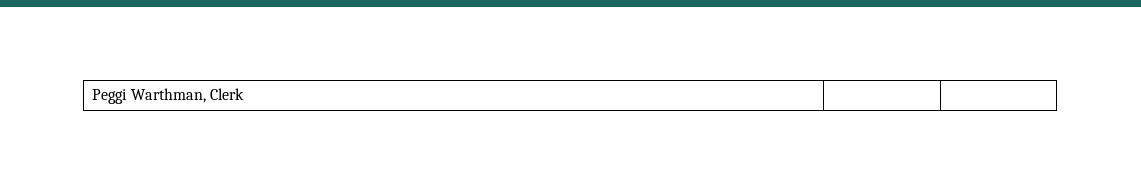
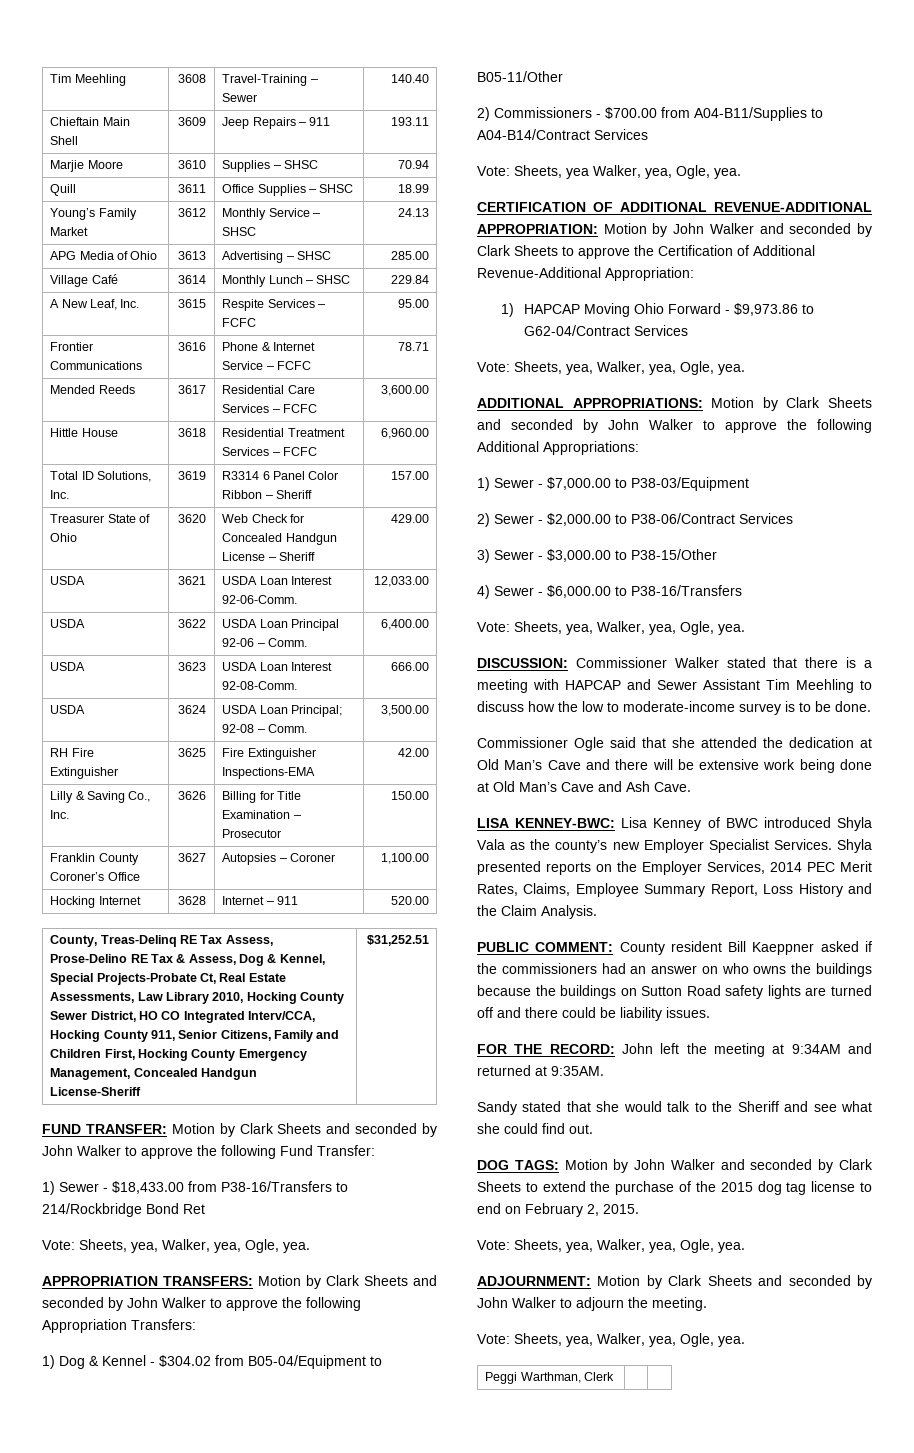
(92, 96) none -> [50,74,126,86] [177,74,206,83] [222,74,318,86] [222,93,258,102] [390,74,429,83] [50,117,130,126] [50,136,79,145] [177,117,206,126] [222,117,331,129] [390,117,429,126] [50,160,123,172] [177,160,206,169] [222,160,318,172] [397,160,429,169] [50,184,77,196] [177,184,206,193] [222,184,354,196] [397,184,429,193] [50,208,137,220] [50,227,89,236] [177,208,206,217] [222,208,320,220] [222,227,257,236] [397,208,429,217] [50,251,158,260] [177,251,206,260] [222,251,331,263] [390,251,429,260] [50,274,118,287] [177,275,206,284] [222,275,351,287] [390,275,429,284] [50,299,140,310] [177,299,206,308] [222,299,325,311] [222,318,257,327] [397,299,429,308] [50,342,94,351] [50,361,143,370] [177,342,206,351] [222,342,315,351] [222,361,311,370] [397,342,429,351] [50,385,135,394] [177,385,206,394] [222,385,315,394] [222,404,317,413] [380,385,429,396] [50,428,118,437] [177,428,206,437] [222,428,345,437] [222,447,317,456] [380,428,429,439] [50,471,151,482] [50,490,70,499] [177,471,206,480] [222,471,339,480] [222,490,312,499] [390,471,429,480] [50,514,150,523] [50,533,78,542] [177,514,206,523] [222,514,304,523] [222,533,337,545] [222,552,315,561] [390,514,429,523] [50,576,86,585] [177,576,206,585] [222,576,332,585] [222,595,298,604] [373,576,429,587] [50,619,86,628] [177,619,206,628] [222,619,339,631] [222,638,307,647] [380,619,429,630] [50,662,86,671] [177,662,206,671] [222,662,332,671] [222,681,298,690] [390,662,429,671] [50,705,86,714] [177,705,206,714] [222,705,342,717] [222,724,307,733] [380,705,429,716] [50,748,94,757] [50,767,119,779] [177,748,206,757] [222,748,316,760] [222,767,316,779] [397,748,429,757] [50,791,151,803] [50,810,70,819] [177,791,206,800] [222,791,301,803] [222,810,301,819] [222,829,282,838] [390,791,429,800] [50,853,139,865] [50,872,140,881] [177,853,206,862] [222,853,335,865] [380,853,429,864] [50,896,141,908] [177,896,206,905] [222,896,298,905] [390,896,429,905] [50,935,273,947] [50,954,325,966] [50,973,286,985] [50,992,345,1004] [50,1011,316,1023] [50,1030,340,1042] [50,1049,307,1061] [50,1068,257,1080] [50,1087,142,1096] [366,935,429,946] [42,1123,437,1137] [42,1145,375,1159] [42,1181,348,1195] [42,1203,205,1217] [42,1239,310,1253] [42,1275,437,1289] [42,1297,361,1311] [42,1319,196,1333] [42,1355,382,1369] [477,71,563,82] [477,107,823,121] [477,129,648,140] [477,165,741,179] [477,202,872,212] [477,223,872,237] [477,245,815,259] [477,267,694,281] [500,303,815,317] [524,325,689,336] [477,361,745,375] [477,397,872,411] [477,419,872,433] [477,441,639,455] [477,477,749,491] [477,513,793,527] [477,549,717,563] [477,585,742,599] [477,621,745,635] [477,657,872,668] [477,679,872,693] [477,701,871,715] [477,737,872,751] [477,759,872,773] [477,781,691,792] [477,817,872,831] [477,839,872,853] [477,861,872,875] [477,883,872,897] [477,905,597,919] [477,941,872,955] [477,963,872,977] [477,985,872,999] [477,1007,710,1021] [477,1043,872,1057] [477,1065,604,1076] [477,1101,872,1115] [477,1123,593,1134] [477,1159,873,1173] [477,1181,872,1195] [477,1203,639,1217] [477,1239,745,1253] [477,1275,872,1289] [477,1297,707,1311] [477,1333,745,1347] Tim Meehling | 3608 | Travel-Training – Sewer | 140.40 // Chieftain Main Shell | 3609 | Jeep Repairs – 911 | 193.11 // Marjie Moore | 3610 | Supplies – SHSC | 70.94 // Quill | 3611 | Office Supplies – SHSC | 18.99 // Young’s Family Market | 3612 | Monthly Service – SHSC | 24.13 // APG Media of Ohio | 3613 | Advertising – SHSC | 285.00 // Village Café | 3614 | Monthly Lunch – SHSC | 229.84 // A New Leaf, Inc. | 3615 | Respite Services – FCFC | 95.00 // Frontier Communications | 3616 | Phone & Internet Service – FCFC | 78.71 // Mended Reeds | 3617 | Residential Care Services – FCFC | 3,600.00 // Hittle House | 3618 | Residential Treatment Services – FCFC | 6,960.00 // Total ID Solutions, Inc. | 3619 | R3314 6 Panel Color Ribbon – Sheriff | 157.00 // Treasurer State of Ohio | 3620 | Web Check for Concealed Handgun License – Sheriff | 429.00 // USDA | 3621 | USDA Loan Interest 92-06-Comm. | 12,033.00 // USDA | 3622 | USDA Loan Principal 92-06 – Comm. | 6,400.00 // USDA | 3623 | USDA Loan Interest 92-08-Comm. | 666.00 // USDA | 3624 | USDA Loan Principal; 92-08 – Comm. | 3,500.00 // RH Fire Extinguisher | 3625 | Fire Extinguisher Inspections-EMA | 42.00 // Lilly & Saving Co., Inc. | 3626 | Billing for Title Examination – Prosecutor | 150.00 // Franklin County Coroner’s Office | 3627 | Autopsies – Coroner | 1,100.00 // Hocking Internet | 3628 | Internet – 911 | 520.00 // County, Treas-Delinq RE Tax Assess, Prose-Delino RE Tax & Assess, Dog & Kennel, Special Projects-Probate Ct, Real Estate Assessments, Law Library 2010, Hocking County Sewer District, HO CO Integrated Interv/CCA, Hocking County 911, Senior Citizens, Family and Children First, Hocking County Emergency Management, Concealed Handgun License-Sheriff | $31,252.51 // FUND TRANSFER: Motion by Clark Sheets and seconded by John Walker to approve the following Fund Transfer: // 1) Sewer - $18,433.00 from P38-16/Transfers to 214/Rockbridge Bond Ret // Vote: Sheets, yea, Walker, yea, Ogle, yea. // APPROPRIATION TRANSFERS: Motion by Clark Sheets and seconded by John Walker to approve the following Appropriation Transfers: // 1) Dog & Kennel - $304.02 from B05-04/Equipment to B05-11/Other // 2) Commissioners - $700.00 from A04-B11/Supplies to A04-B14/Contract Services // Vote: Sheets, yea Walker, yea, Ogle, yea. // CERTIFICATION OF ADDITIONAL REVENUE-ADDITIONAL APPROPRIATION: Motion by John Walker and seconded by Clark Sheets to approve the Certification of Additional Revenue-Additional Appropriation: // 1) HAPCAP Moving Ohio Forward - $9,973.86 to G62-04/Contract Services // Vote: Sheets, yea, Walker, yea, Ogle, yea. // ADDITIONAL APPROPRIATIONS: Motion by Clark Sheets and seconded by John Walker to approve the following Additional Appropriations: // 1) Sewer - $7,000.00 to P38-03/Equipment // 2) Sewer - $2,000.00 to P38-06/Contract Services // 3) Sewer - $3,000.00 to P38-15/Other // 4) Sewer - $6,000.00 to P38-16/Transfers // Vote: Sheets, yea, Walker, yea, Ogle, yea. // DISCUSSION: Commissioner Walker stated that there is a meeting with HAPCAP and Sewer Assistant Tim Meehling to discuss how the low to moderate-income survey is to be done. // Commissioner Ogle said that she attended the dedication at Old Man’s Cave and there will be extensive work being done at Old Man’s Cave and Ash Cave. // LISA KENNEY-BWC: Lisa Kenney of BWC introduced Shyla Vala as the county’s new Employer Specialist Services. Shyla presented reports on the Employer Services, 2014 PEC Merit Rates, Claims, Employee Summary Report, Loss History and the Claim Analysis. // PUBLIC COMMENT: County resident Bill Kaeppner asked if the commissioners had an answer on who owns the buildings because the buildings on Sutton Road safety lights are turned off and there could be liability issues. // FOR THE RECORD: John left the meeting at 9:34AM and returned at 9:35AM. // Sandy stated that she would talk to the Sheriff and see what she could find out. // DOG TAGS: Motion by John Walker and seconded by Clark Sheets to extend the purchase of the 2015 dog tag license to end on February 2, 2015. // Vote: Sheets, yea, Walker, yea, Ogle, yea. // ADJOURNMENT: Motion by Clark Sheets and seconded by John Walker to adjourn the meeting. // Vote: Sheets, yea, Walker, yea, Ogle, yea. //

